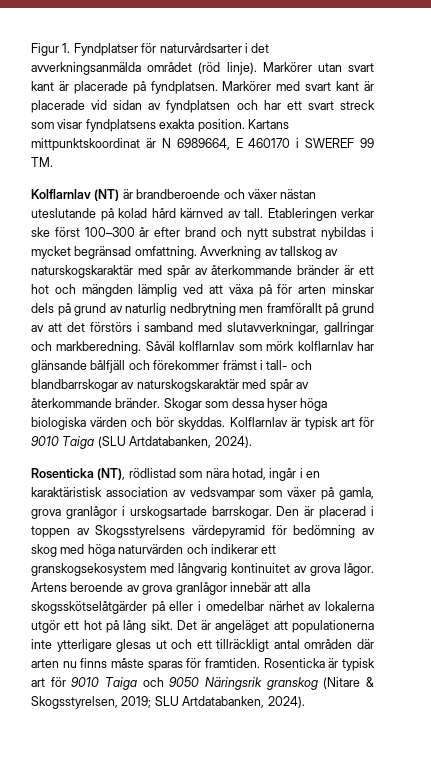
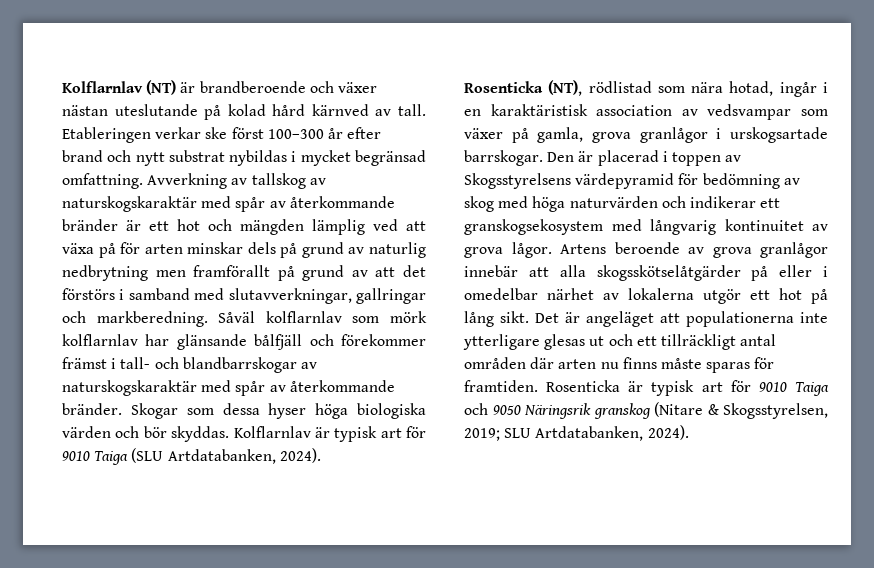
[31,43,270,56] [31,62,374,75] [31,81,375,94] [31,100,375,113] [31,119,289,132] [31,138,374,151] [31,157,53,167] Figur 1. Fyndplatser för naturvårdsarter i det avverkningsanmälda området (röd linje). Markörer utan svart kant är placerade på fyndplatsen. Markörer med svart kant är placerade vid sidan av fyndplatsen och har ett svart streck som visar fyndplatsens exakta position. Kartans mittpunktskoordinat är N 6989664, E 460170 i SWEREF 99 TM. // -> (62, 87) none

